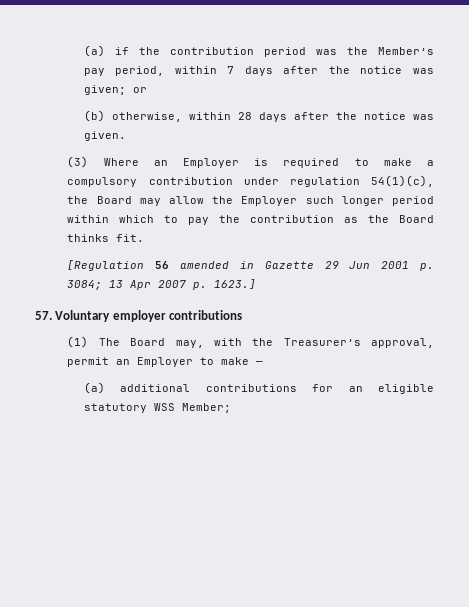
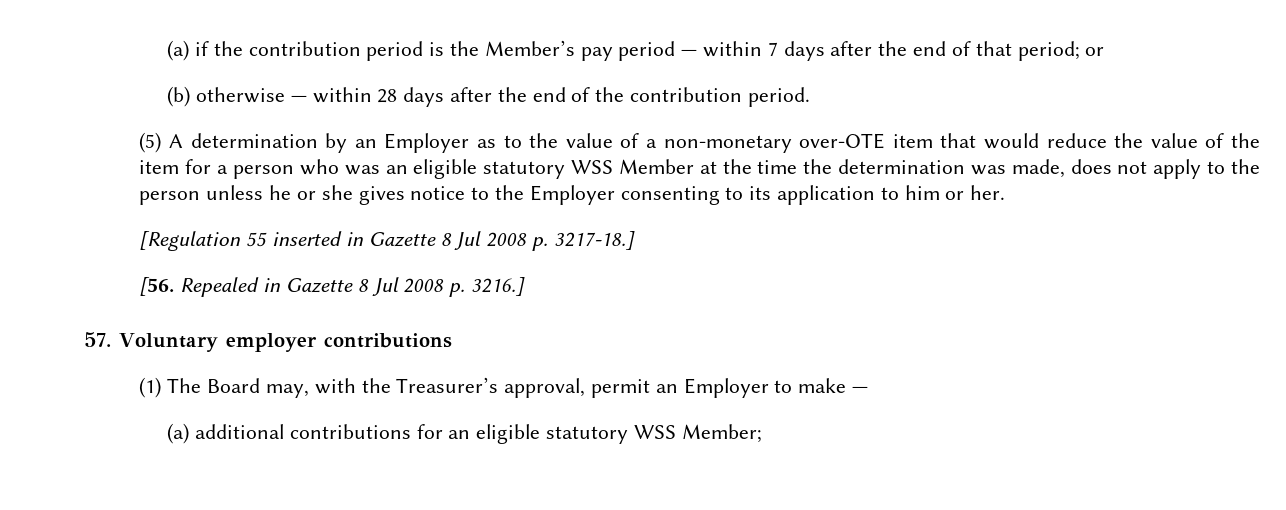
[315,49,337,55] was -> [429,42,445,56] is
[115,66,165,76] period, -> [618,41,698,61] period —
[360,66,434,74] [83,85,126,95] notice was given; -> [913,41,1080,61] end of that period;
[111,112,182,122] otherwise, -> [196,87,307,103] otherwise —
[363,112,434,120] [83,131,126,141] [67,156,434,168] [67,175,435,187] [67,196,434,206] [67,215,434,225] [67,234,145,242] [67,260,434,271] [67,279,257,290] notice was given. // (3) Where an Employer is required to make a compulsory contribution under regulation 54(1)(c), the Board may allow the Employer such longer period within which to pay the contribution as the Board thinks fit. // [Regulation 56 amended in Gazette 29 Jun 2001 p. 3084; 13 Apr 2007 p. 1623.] -> [532,87,810,107] [139,132,1261,153] [139,159,1260,179] [139,185,1006,205] [139,231,635,251] [139,277,525,297] end of the contribution period. // (5) A determination by an Employer as to the value of a non-monetary over-OTE item that would reduce the value of the item for a person who was an eligible statutory WSS Member at the time the determination was made, does not apply to the person unless he or she gives notice to the Employer consenting to its application to him or her. // [Regulation 55 inserted in Gazette 8 Jul 2008 p. 3217-18.] // [56. Repealed in Gazette 8 Jul 2008 p. 3216.]

